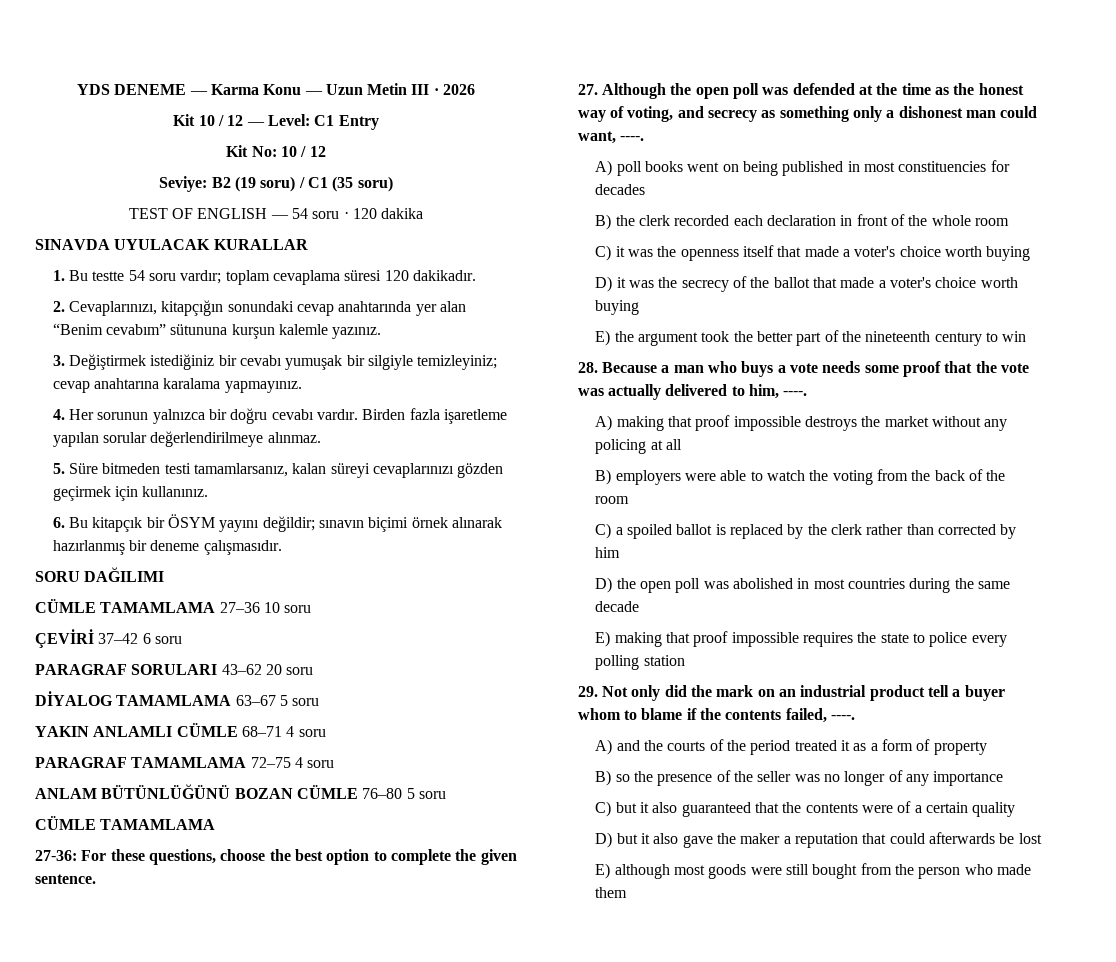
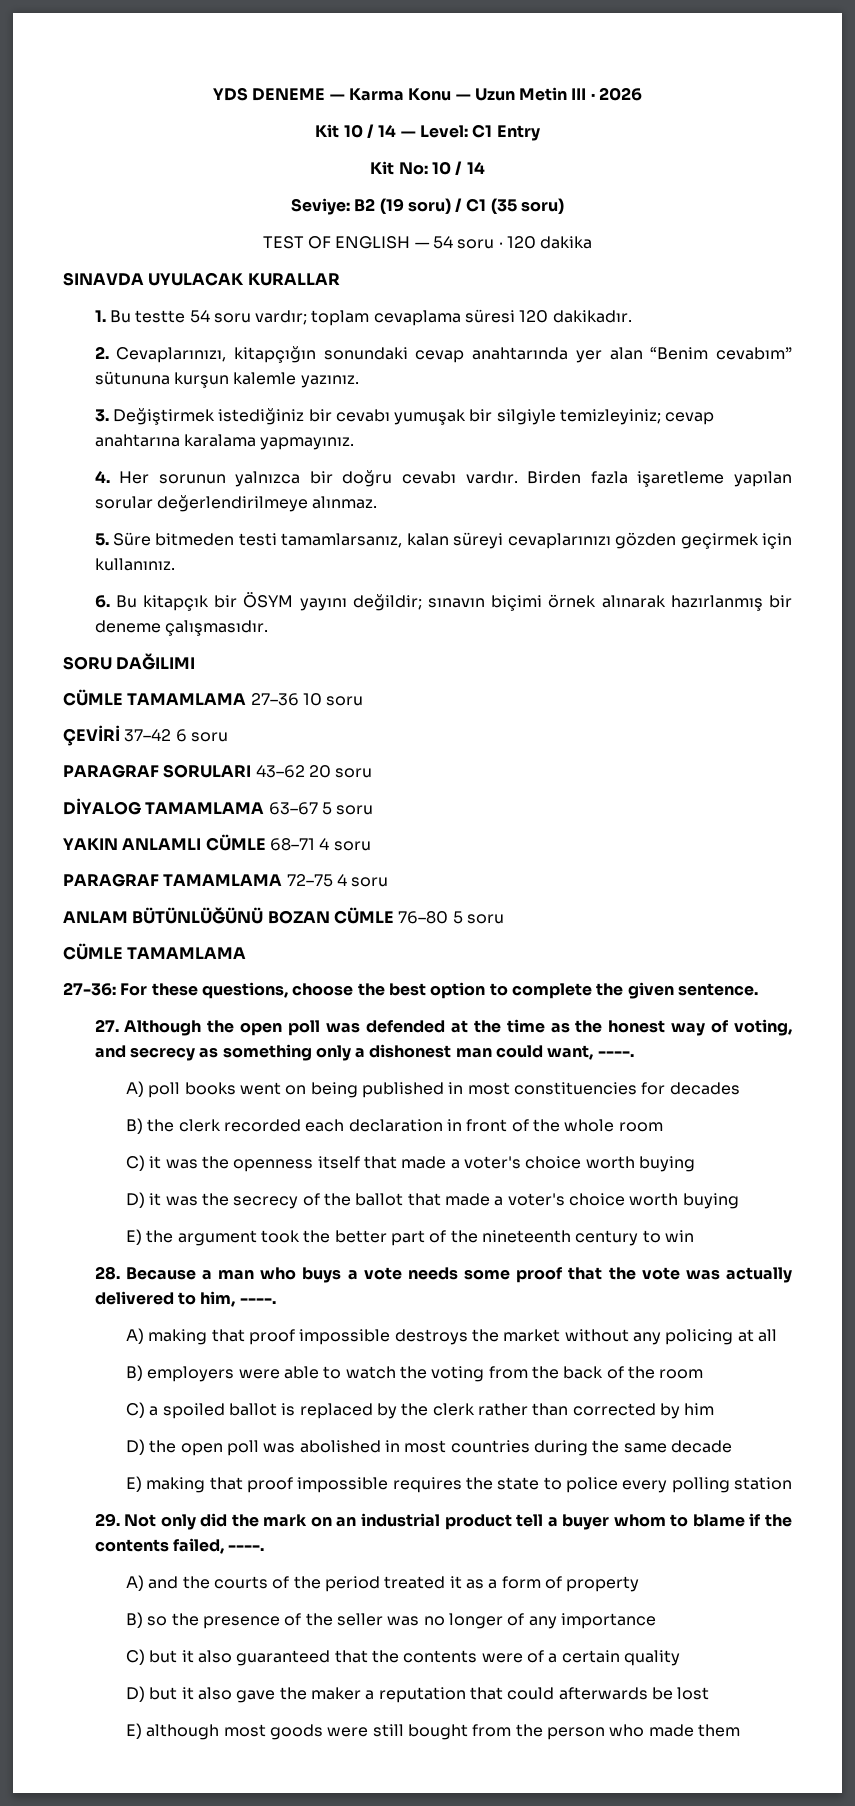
[227,115,244,126] 12 -> [378,124,397,137] 14
[309,146,326,157] 12 -> [466,161,485,174] 14

